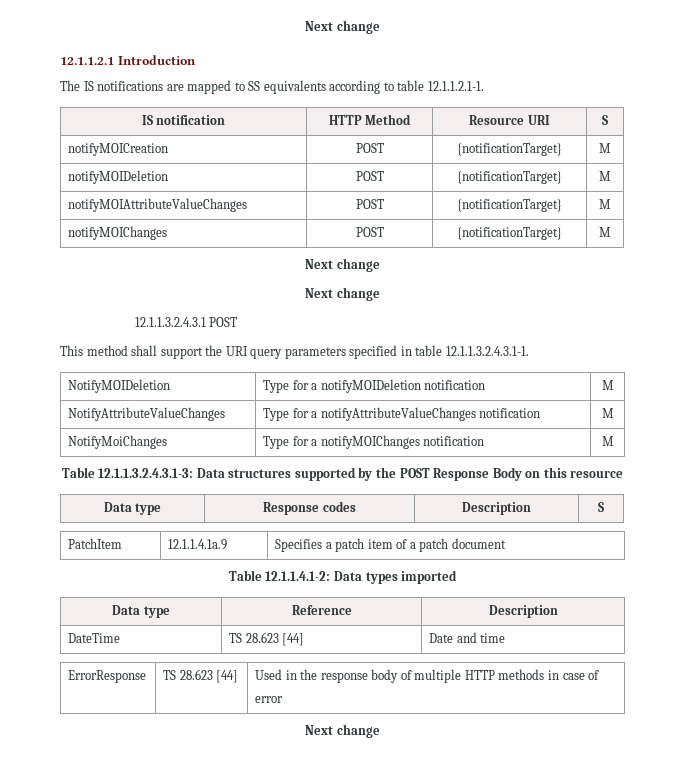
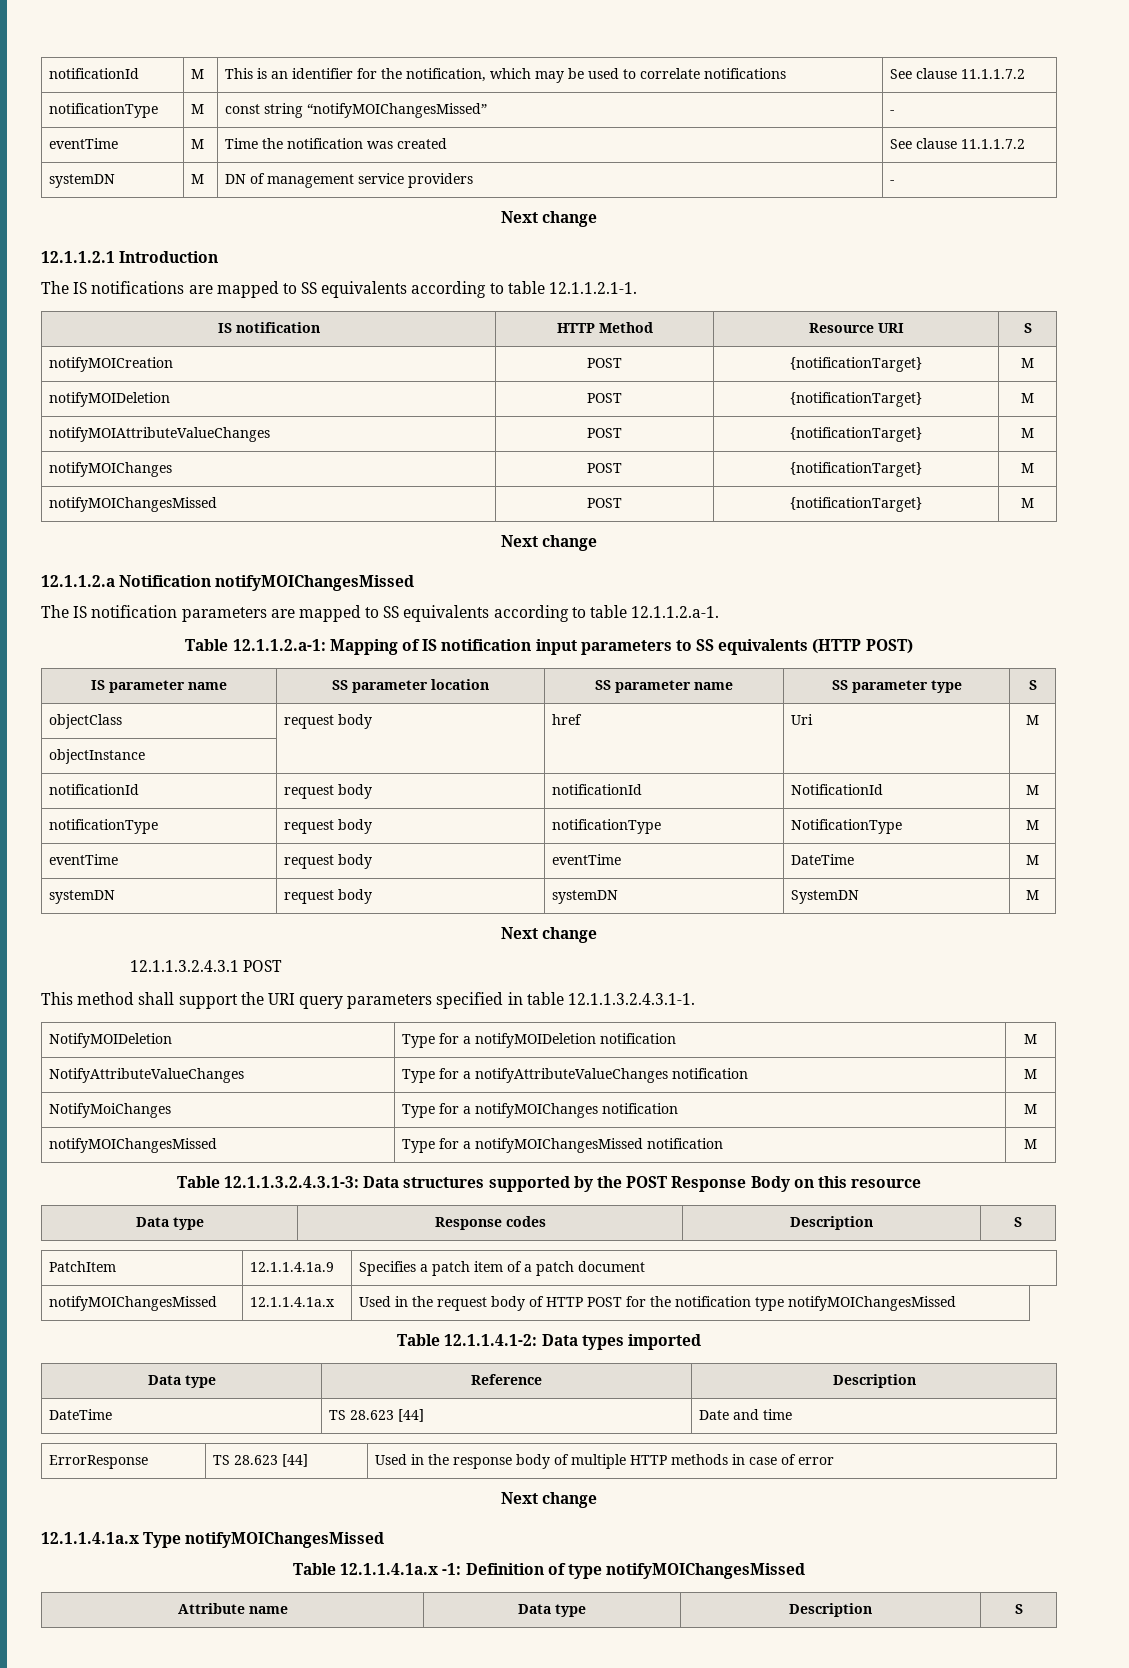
(305, 26) none -> [49,68,140,79] [191,69,205,79] [225,68,787,83] [890,68,1026,79] [49,103,159,118] [191,104,205,114] [225,103,488,118] [890,110,895,114] [49,138,119,149] [191,139,205,149] [225,138,448,149] [890,138,1026,149] [49,174,116,188] [191,174,205,184] [225,173,474,188] [890,180,895,184] notificationId | M | This is an identifier for the notification, which may be used to correlate notifications | See clause 11.1.1.7.2 // notificationType | M | const string “notifyMOIChangesMissed” | - // eventTime | M | Time the notification was created | See clause 11.1.1.7.2 // systemDN | M | DN of management service providers | - //
[305,258,380,272] // Next change -> [49,497,218,512] [587,498,622,508] [790,497,922,512] [1021,498,1034,508] [500,535,598,551] [41,575,415,591] [41,605,720,622] [185,639,913,655] [91,680,227,693] [332,679,489,693] [595,680,733,693] [831,680,962,693] [1028,680,1037,690] [49,714,123,729] [284,714,373,729] [552,714,583,725] [791,714,814,725] [1026,715,1039,725] [49,749,146,764] [49,784,140,795] [284,784,373,799] [552,784,643,795] [791,784,884,795] [1026,785,1039,795] [49,819,159,834] [284,819,373,834] [552,819,662,834] [791,819,903,834] [1026,820,1039,830] [49,854,119,865] [284,854,373,869] [552,854,622,865] [791,854,855,865] [1026,855,1039,865] [49,890,116,904] [284,889,373,904] [552,890,619,904] [791,890,860,904] [1026,890,1039,900] // notifyMOIChangesMissed | POST | {notificationTarget} | M // Next change // 12.1.1.2.a Notification notifyMOIChangesMissed // The IS notification parameters are mapped to SS equivalents according to table 12.1.1.2.a-1. // Table 12.1.1.2.a-1: Mapping of IS notification input parameters to SS equivalents (HTTP POST) // IS parameter name | SS parameter location | SS parameter name | SS parameter type | S // objectClass | request body | href | Uri | M // objectInstance | | | | // notificationId | request body | notificationId | NotificationId | M // notificationType | request body | notificationType | NotificationType | M // eventTime | request body | eventTime | DateTime | M // systemDN | request body | systemDN | SystemDN | M
(614, 441) none -> [49,1138,218,1153] [402,1138,724,1153] [1024,1139,1037,1149] // notifyMOIChangesMissed | Type for a notifyMOIChangesMissed notification | M
(506, 543) none -> [49,1296,218,1311] [250,1297,336,1307] [359,1296,957,1311] // notifyMOIChangesMissed | 12.1.1.4.1a.x | Used in the request body of HTTP POST for the notification type notifyMOIChangesMissed
(380, 731) none -> [41,1532,385,1548] [292,1563,806,1579] [177,1603,288,1614] [518,1604,586,1617] [789,1603,872,1617] [1014,1604,1023,1614] // 12.1.1.4.1a.x Type notifyMOIChangesMissed // Table 12.1.1.4.1a.x -1: Definition of type notifyMOIChangesMissed // Attribute name | Data type | Description | S

